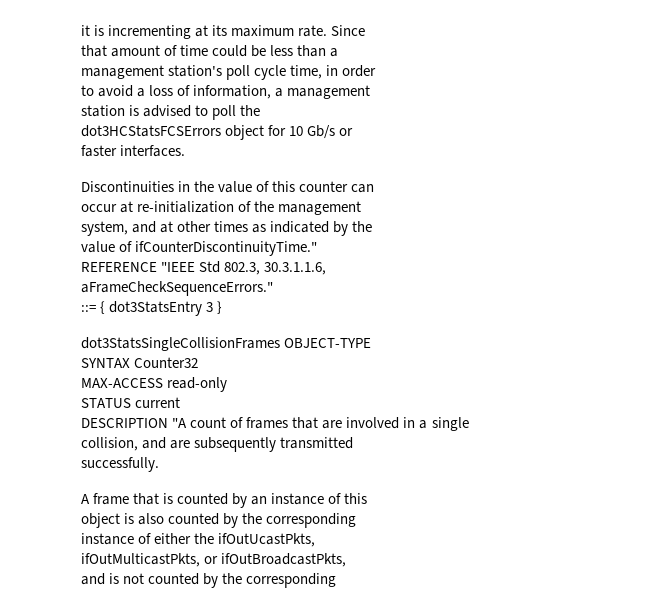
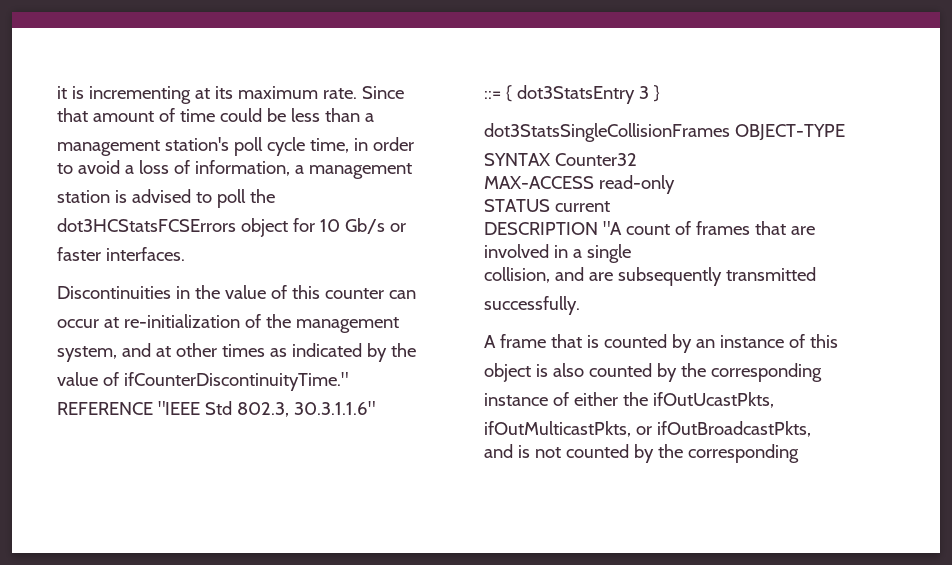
[264,262,327,275] [81,281,273,296] 30.3.1.1.6, // aFrameCheckSequenceErrors." -> [293,401,375,415] 30.3.1.1.6"

